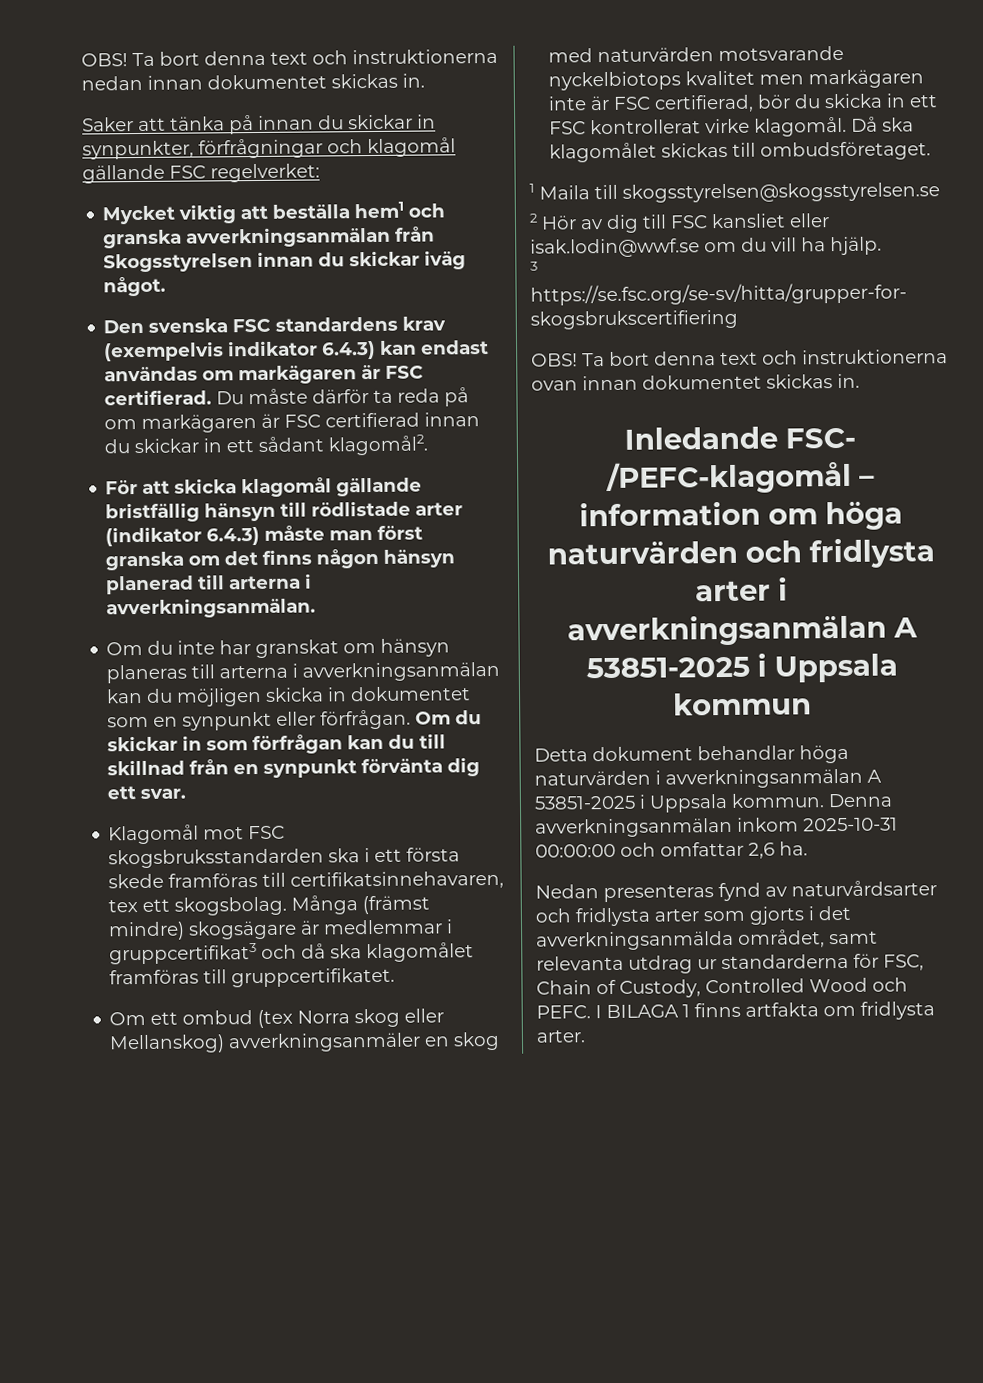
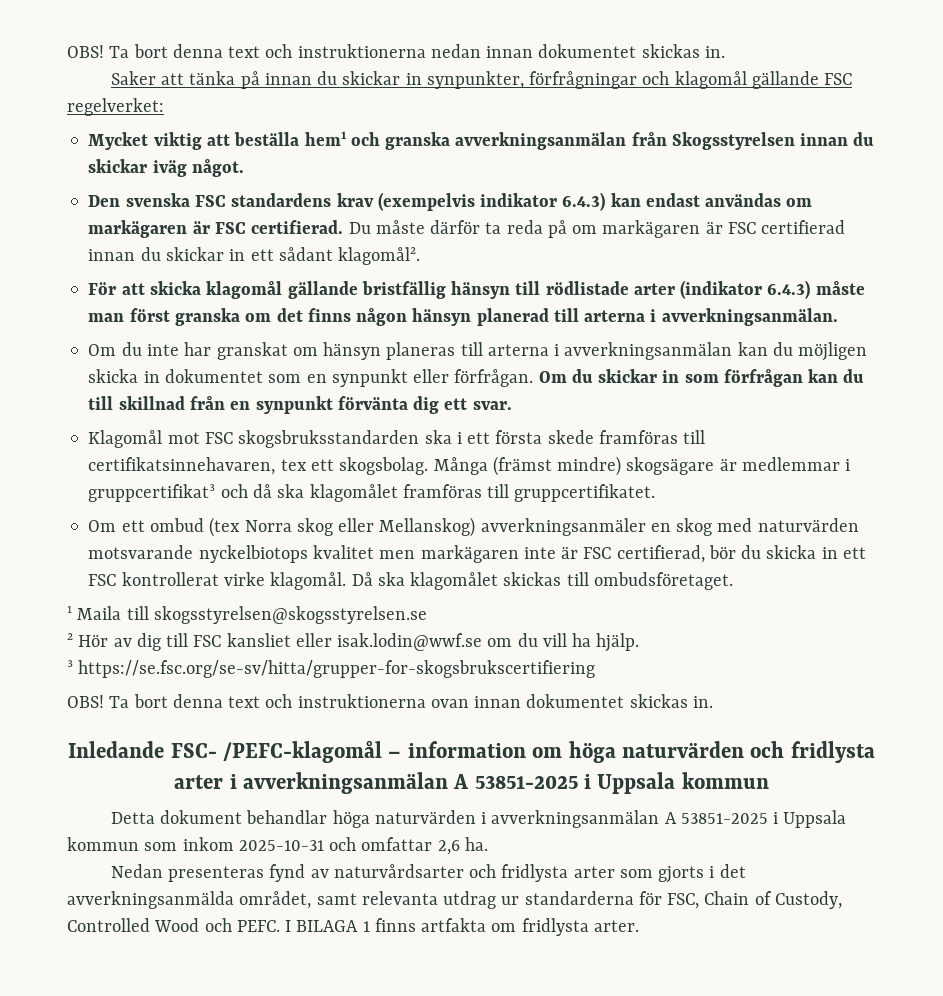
[731,793,892,808] [535,817,733,838] kommun. Denna avverkningsanmälan -> [67,837,178,851] kommun som
[535,843,616,858] 00:00:00 -> (324, 845) none

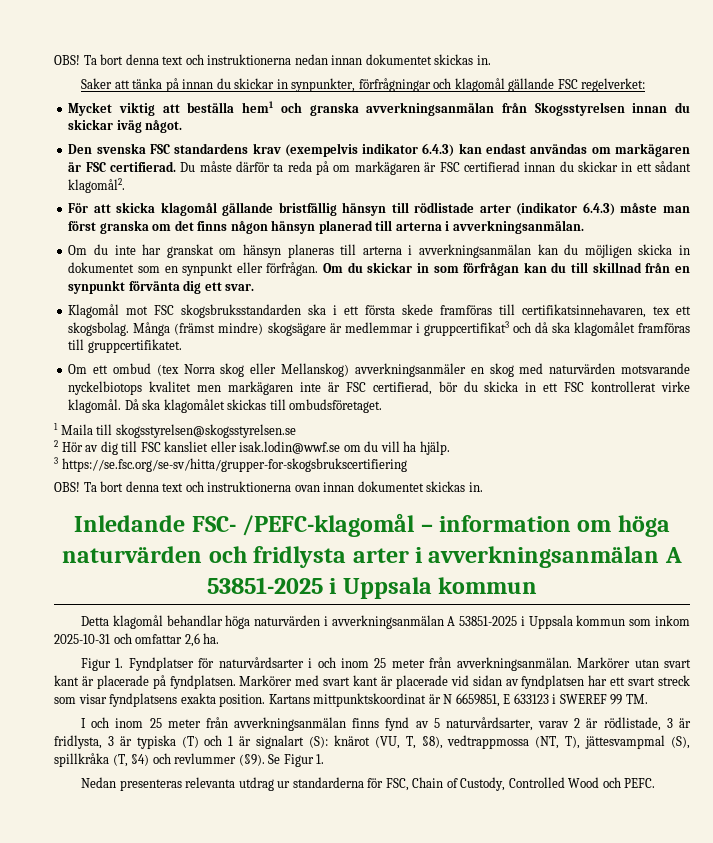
[160,810,243,824] dokument -> [112,615,163,629] klagomål
[110,864,746,883] [67,891,357,909] Nedan presenteras fynd av naturvårdsarter och fridlysta arter som gjorts i det avverkningsanmälda området, samt -> [81,657,692,671] [54,675,691,689] [54,693,648,707] [81,717,692,731] [54,735,691,749] [54,753,325,767] [81,777,182,791] Figur 1. Fyndplatser för naturvårdsarter i och inom 25 meter från avverkningsanmälan. Markörer utan svart kant är placerade på fyndplatsen. Markörer med svart kant är placerade vid sidan av fyndplatsen har ett svart streck som visar fyndplatsens exakta position. Kartans mittpunktskoordinat är N 6659851, E 633123 i SWEREF 99 TM. // I och inom 25 meter från avverkningsanmälan finns fynd av 5 naturvårdsarter, varav 2 är rödlistade, 3 är fridlysta, 3 är typiska (T) och 1 är signalart (S): knärot (VU, T, §8), vedtrappmossa (NT, T), jättesvampmal (S), spillkråka (T, §4) och revlummer (§9). Se Figur 1. // Nedan presenteras
[285,918,639,936] I BILAGA 1 finns artfakta om fridlysta arter. -> (656, 783) none

